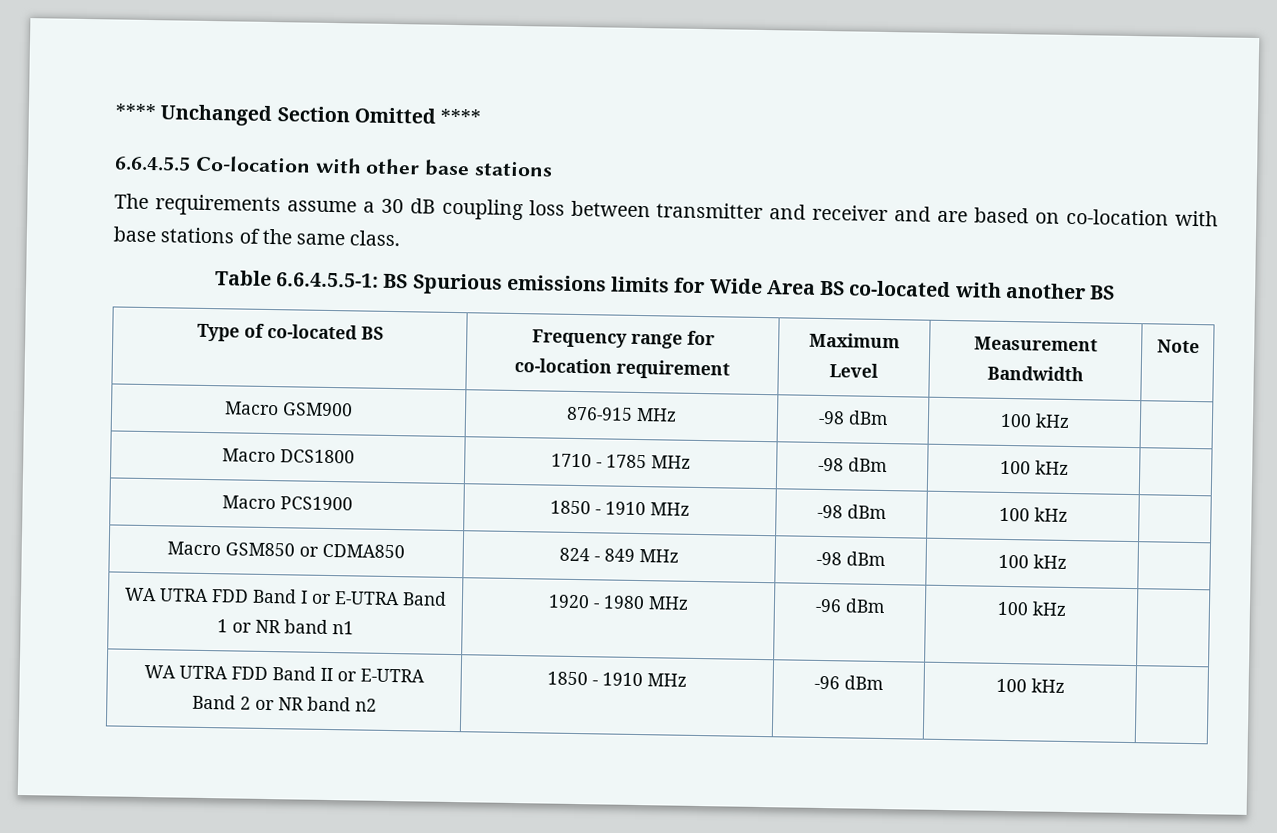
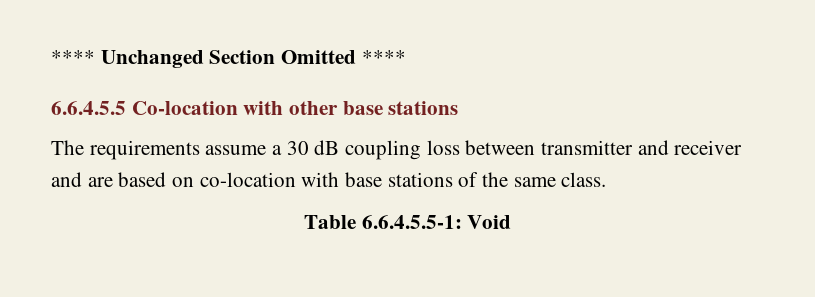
[383,273,1116,300] [196,323,384,342] [531,329,715,349] [514,357,730,380] [809,332,900,349] [829,363,878,378] [974,336,1098,352] [986,365,1084,382] [1156,339,1200,354] [224,401,353,417] [566,406,677,422] [817,410,889,426] [999,413,1070,428] [221,448,355,464] [551,453,691,469] [817,457,888,473] [999,460,1069,475] [221,495,353,511] [550,500,690,516] [816,504,887,520] [998,507,1068,522] [167,541,405,559] [559,547,679,563] [815,551,886,567] [997,554,1067,569] [124,587,447,606] [216,619,354,635] [548,594,689,610] [814,598,886,614] [996,601,1067,616] [144,665,425,683] [191,694,377,712] [547,671,687,687] [813,675,884,691] [995,678,1065,693] BS Spurious emissions limits for Wide Area BS co-located with another BS // Type of co-located BS | Frequency range for co-location requirement | Maximum Level | Measurement Bandwidth | Note // Macro GSM900 | 876-915 MHz | -98 dBm | 100 kHz | // Macro DCS1800 | 1710 - 1785 MHz | -98 dBm | 100 kHz | // Macro PCS1900 | 1850 - 1910 MHz | -98 dBm | 100 kHz | // Macro GSM850 or CDMA850 | 824 - 849 MHz | -98 dBm | 100 kHz | // WA UTRA FDD Band I or E-UTRA Band 1 or NR band n1 | 1920 - 1980 MHz | -96 dBm | 100 kHz | // WA UTRA FDD Band II or E-UTRA Band 2 or NR band n2 | 1850 - 1910 MHz | -96 dBm | 100 kHz | -> [467,215,512,229] Void

